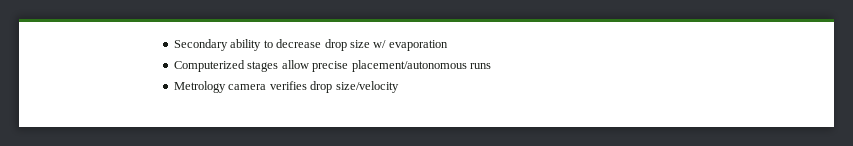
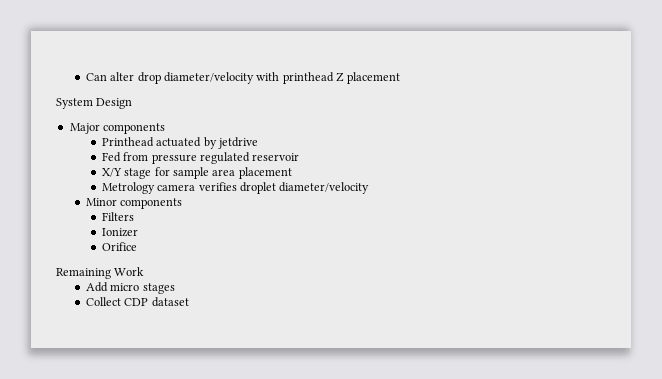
[174,39,448,51] [174,60,491,72] [174,81,399,93] Secondary ability to decrease drop size w/ evaporation // Computerized stages allow precise placement/autonomous runs // Metrology camera verifies drop size/velocity -> [85,72,401,84] [56,98,133,109] [69,123,166,134] [101,137,259,149] [101,152,300,164] [101,167,292,179] [101,182,370,194] [85,198,183,209] [101,212,134,221] [101,228,138,237] [101,242,137,251] [56,267,145,279] [85,282,175,294] [85,297,189,307] Can alter drop diameter/velocity with printhead Z placement // System Design // Major components // Printhead actuated by jetdrive // Fed from pressure regulated reservoir // X/Y stage for sample area placement // Metrology camera verifies droplet diameter/velocity // Minor components // Filters // Ionizer // Orifice // Remaining Work // Add micro stages // Collect CDP dataset

